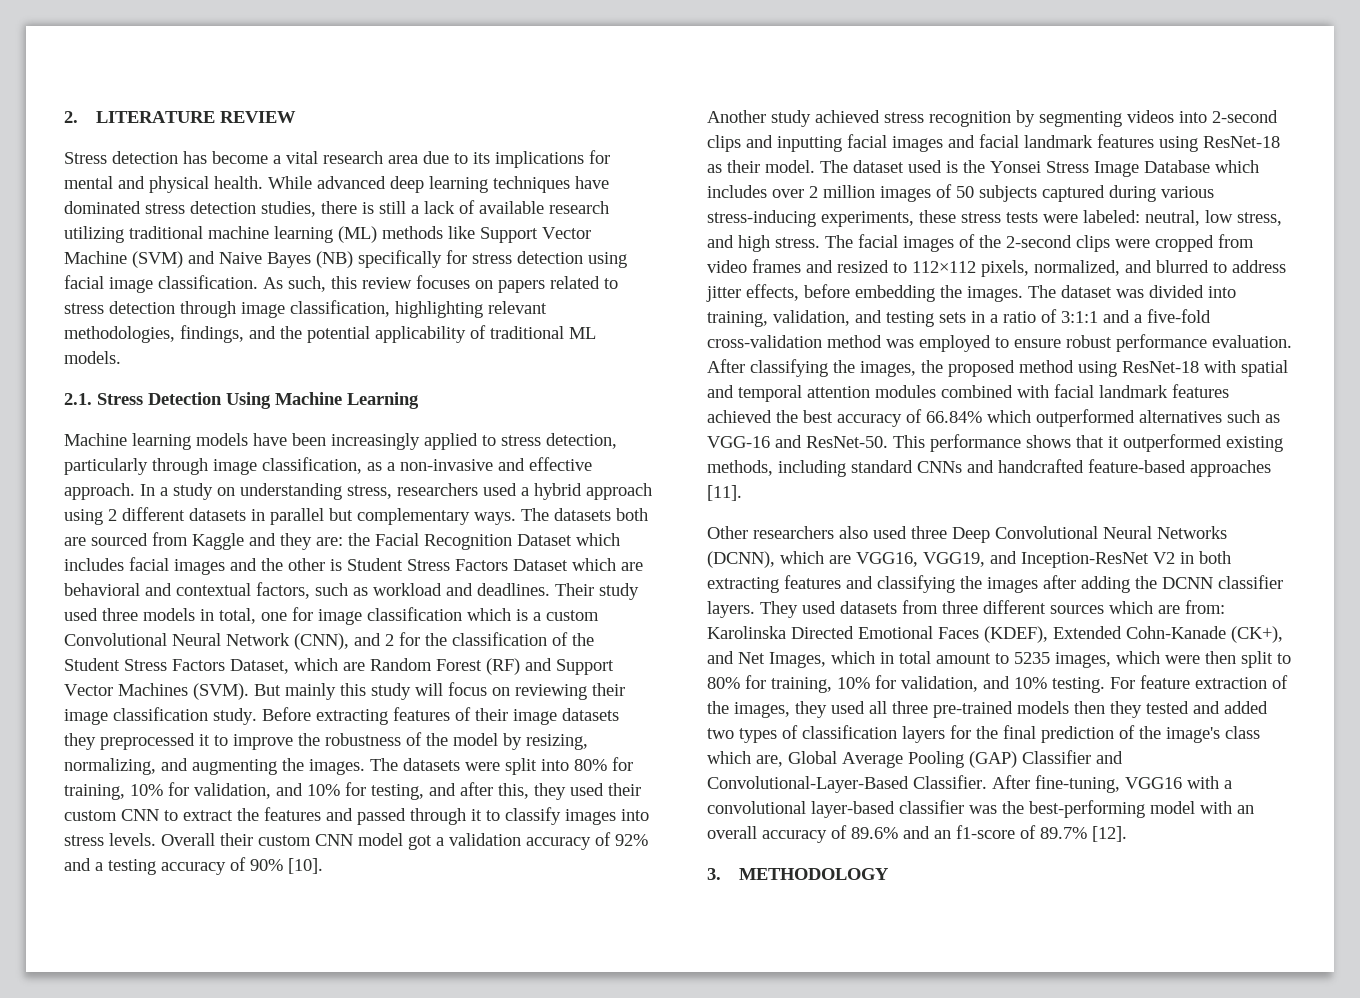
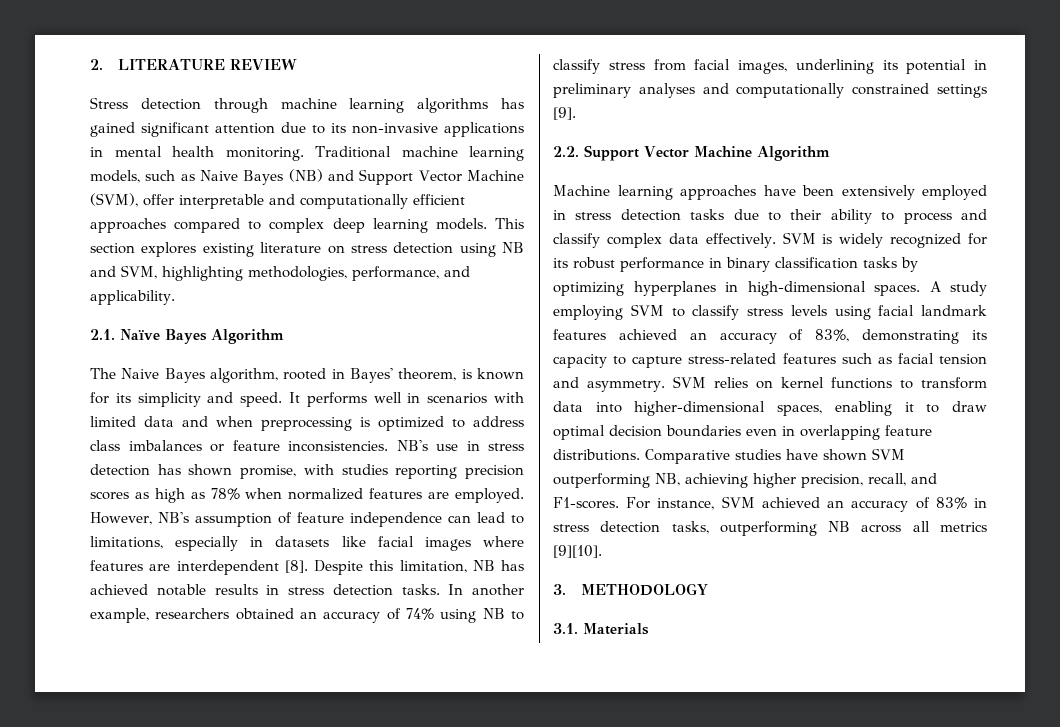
[183,150,610,168] [64,176,609,193] [64,200,609,217] [64,226,591,243] [64,250,627,268] [64,275,618,293] [64,300,547,318] [64,325,596,343] [64,351,121,364] [64,392,419,409] has become a vital research area due to its implications for mental and physical health. While advanced deep learning techniques have dominated stress detection studies, there is still a lack of available research utilizing traditional machine learning (ML) methods like Support Vector Machine (SVM) and Naive Bayes (NB) specifically for stress detection using facial image classification. As such, this review focuses on papers related to stress detection through image classification, highlighting relevant methodologies, findings, and the potential applicability of traditional ML models. // 2.1. Stress Detection Using Machine Learning -> [213,98,524,113] [90,122,524,137] [90,146,524,161] [90,169,524,185] [90,193,465,209] [90,218,524,233] [90,242,524,257] [90,265,470,281] [90,290,175,305] [90,329,284,344] [90,368,524,383] [90,392,524,407] [90,416,524,431] [90,440,524,452] [90,464,524,479] [90,488,524,503] [90,512,524,527] [90,536,524,551] [90,560,524,575] [90,584,524,596] [90,608,524,623] [553,59,987,74] [553,83,987,98] [553,107,576,120] [553,145,830,161] through machine learning algorithms has gained significant attention due to its non-invasive applications in mental health monitoring. Traditional machine learning models, such as Naive Bayes (NB) and Support Vector Machine (SVM), offer interpretable and computationally efficient approaches compared to complex deep learning models. This section explores existing literature on stress detection using NB and SVM, highlighting methodologies, performance, and applicability. // 2.1. Naïve Bayes Algorithm // The Naive Bayes algorithm, rooted in Bayes' theorem, is known for its simplicity and speed. It performs well in scenarios with limited data and when preprocessing is optimized to address class imbalances or feature inconsistencies. NB's use in stress detection has shown promise, with studies reporting precision scores as high as 78% when normalized features are employed. However, NB's assumption of feature independence can lead to limitations, especially in datasets like facial images where features are interdependent [8]. Despite this limitation, NB has achieved notable results in stress detection tasks. In another example, researchers obtained an accuracy of 74% using NB to classify stress from facial images, underlining its potential in preliminary analyses and computationally constrained settings [9]. // 2.2. Support Vector Machine Algorithm
[196,433,248,446] models -> [680,185,756,200] approaches
[331,433,617,450] [64,457,592,475] [64,483,652,500] [64,507,648,525] [64,532,620,550] [64,557,643,575] [64,582,639,600] [64,607,599,625] [64,632,594,650] [64,658,614,675] [64,682,625,700] [64,707,619,725] [64,732,588,750] [64,757,633,775] [64,782,641,800] [64,807,649,825] [64,832,648,850] [64,857,323,875] [707,110,1278,127] [707,134,1280,152] [707,160,1259,177] [707,184,1214,202] [707,210,1282,227] [707,234,1254,252] [707,259,1286,277] [706,284,1236,302] [707,309,1211,327] [707,334,1292,352] [707,359,1288,377] [707,384,1229,402] [707,409,1280,427] [707,434,1283,452] [707,459,1271,477] [707,485,742,501] [707,526,1227,543] [707,551,1231,568] [707,575,1283,593] [707,600,1225,618] [707,626,1283,643] [707,651,1291,668] [707,675,1288,693] [707,701,1268,718] [707,725,1260,743] [707,750,1123,768] [707,775,1232,793] [707,800,1254,818] [707,825,1127,843] increasingly applied to stress detection, particularly through image classification, as a non-invasive and effective approach. In a study on understanding stress, researchers used a hybrid approach using 2 different datasets in parallel but complementary ways. The datasets both are sourced from Kaggle and they are: the Facial Recognition Dataset which includes facial images and the other is Student Stress Factors Dataset which are behavioral and contextual factors, such as workload and deadlines. Their study used three models in total, one for image classification which is a custom Convolutional Neural Network (CNN), and 2 for the classification of the Student Stress Factors Dataset, which are Random Forest (RF) and Support Vector Machines (SVM). But mainly this study will focus on reviewing their image classification study. Before extracting features of their image datasets they preprocessed it to improve the robustness of the model by resizing, normalizing, and augmenting the images. The datasets were split into 80% for training, 10% for validation, and 10% for testing, and after this, they used their custom CNN to extract the features and passed through it to classify images into stress levels. Overall their custom CNN model got a validation accuracy of 92% and a testing accuracy of 90% [10]. // Another study achieved stress recognition by segmenting videos into 2-second clips and inputting facial images and facial landmark features using ResNet-18 as their model. The dataset used is the Yonsei Stress Image Database which includes over 2 million images of 50 subjects captured during various stress-inducing experiments, these stress tests were labeled: neutral, low stress, and high stress. The facial images of the 2-second clips were cropped from video frames and resized to 112×112 pixels, normalized, and blurred to address jitter effects, before embedding the images. The dataset was divided into training, validation, and testing sets in a ratio of 3:1:1 and a five-fold cross-validation method was employed to ensure robust performance evaluation. After classifying the images, the proposed method using ResNet-18 with spatial and temporal attention modules combined with facial landmark features achieved the best accuracy of 66.84% which outperformed alternatives such as VGG-16 and ResNet-50. This performance shows that it outperformed existing methods, including standard CNNs and handcrafted feature-based approaches [11]. // Other researchers also used three Deep Convolutional Neural Networks (DCNN), which are VGG16, VGG19, and Inception-ResNet V2 in both extracting features and classifying the images after adding the DCNN classifier layers. They used datasets from three different sources which are from: Karolinska Directed Emotional Faces (KDEF), Extended Cohn-Kanade (CK+), and Net Images, which in total amount to 5235 images, which were then split to 80% for training, 10% for validation, and 10% testing. For feature extraction of the images, they used all three pre-trained models then they tested and added two types of classification layers for the final prediction of the image's class which are, Global Average Pooling (GAP) Classifier and Convolutional-Layer-Based Classifier. After fine-tuning, VGG16 with a convolutional layer-based classifier was the best-performing model with an overall accuracy of 89.6% and an f1-score of 89.7% [12]. -> [841,185,987,200] [553,209,987,224] [553,232,987,248] [553,257,918,272] [553,281,987,296] [553,304,987,320] [553,329,987,344] [553,353,987,368] [553,376,987,392] [553,401,987,416] [553,425,932,440] [553,448,905,464] [553,473,937,488] [553,496,987,512] [553,521,987,536] [553,545,602,558] extensively employed in stress detection tasks due to their ability to process and classify complex data effectively. SVM is widely recognized for its robust performance in binary classification tasks by optimizing hyperplanes in high-dimensional spaces. A study employing SVM to classify stress levels using facial landmark features achieved an accuracy of 83%, demonstrating its capacity to capture stress-related features such as facial tension and asymmetry. SVM relies on kernel functions to transform data into higher-dimensional spaces, enabling it to draw optimal decision boundaries even in overlapping feature distributions. Comparative studies have shown SVM outperforming NB, achieving higher precision, recall, and F1-scores. For instance, SVM achieved an accuracy of 83% in stress detection tasks, outperforming NB across all metrics [9][10].
(890, 874) none -> [553,623,649,635] // 3.1. Materials

